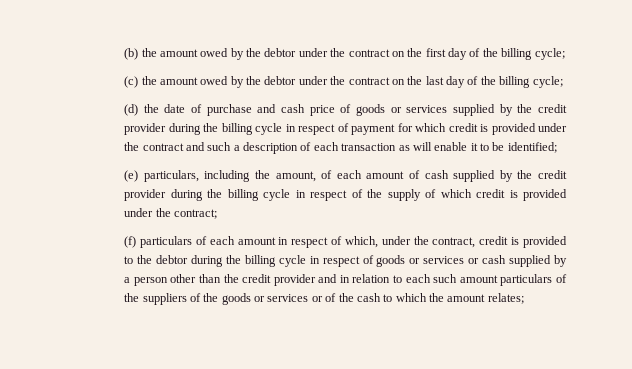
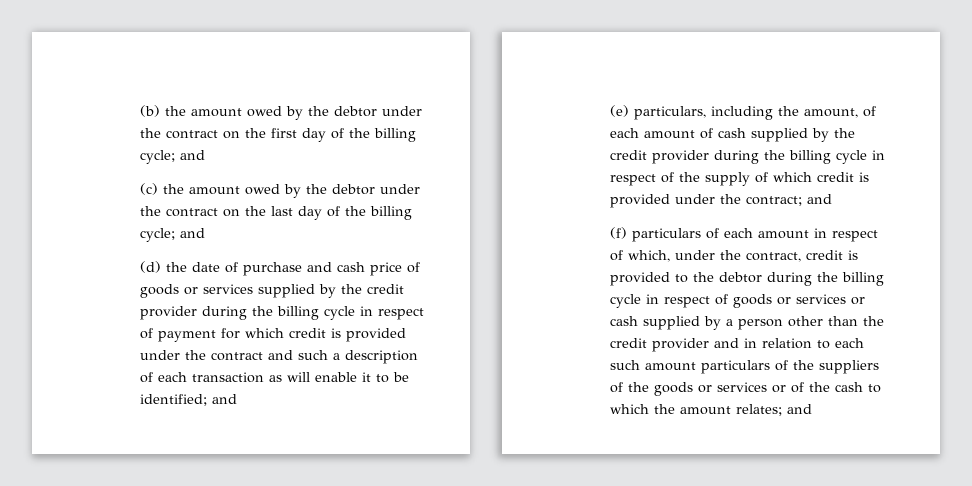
(565, 54) none -> [179,150,205,160] and
(563, 82) none -> [179,228,205,238] and
(557, 147) none -> [211,394,237,404] and
(217, 214) none -> [806,194,832,204] and
(524, 298) none -> [786,404,812,414] and

